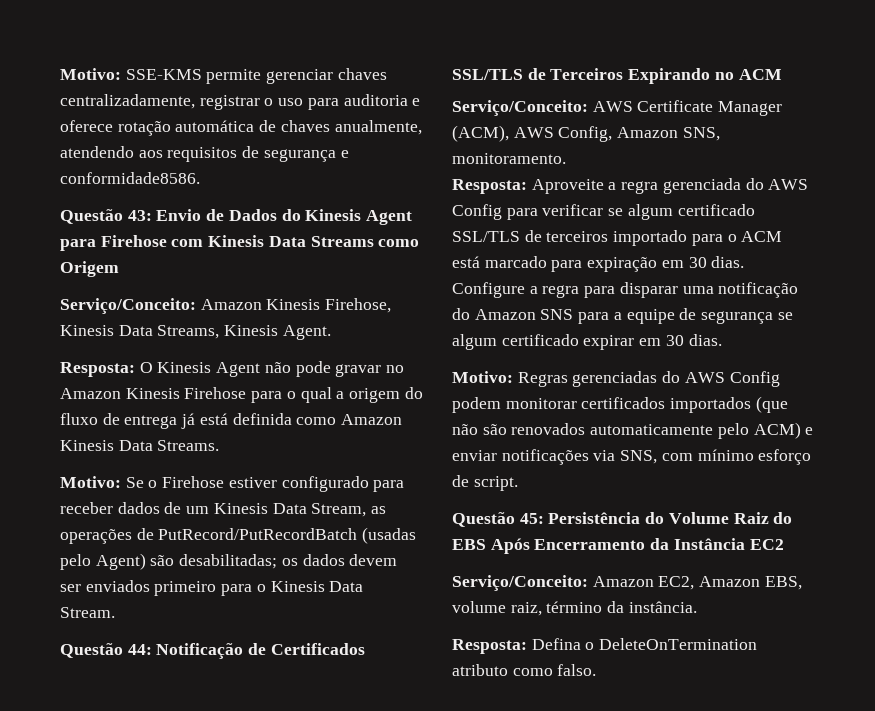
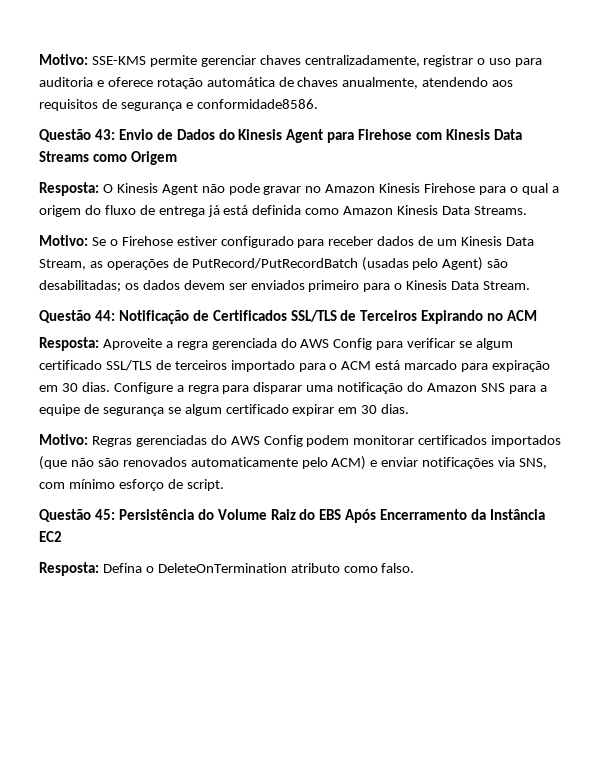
[60,298,392,314] [60,325,331,340] // Serviço/Conceito: Amazon Kinesis Firehose, Kinesis Data Streams, Kinesis Agent. -> (177, 158) none
[452,100,783,116] [452,125,720,142] [452,153,566,164] // Serviço/Conceito: AWS Certificate Manager (ACM), AWS Config, Amazon SNS, monitoramento. -> (538, 315) none
[452,575,802,591] [452,601,697,616] // Serviço/Conceito: Amazon EC2, Amazon EBS, volume raiz, término da instância. -> (62, 536) none

